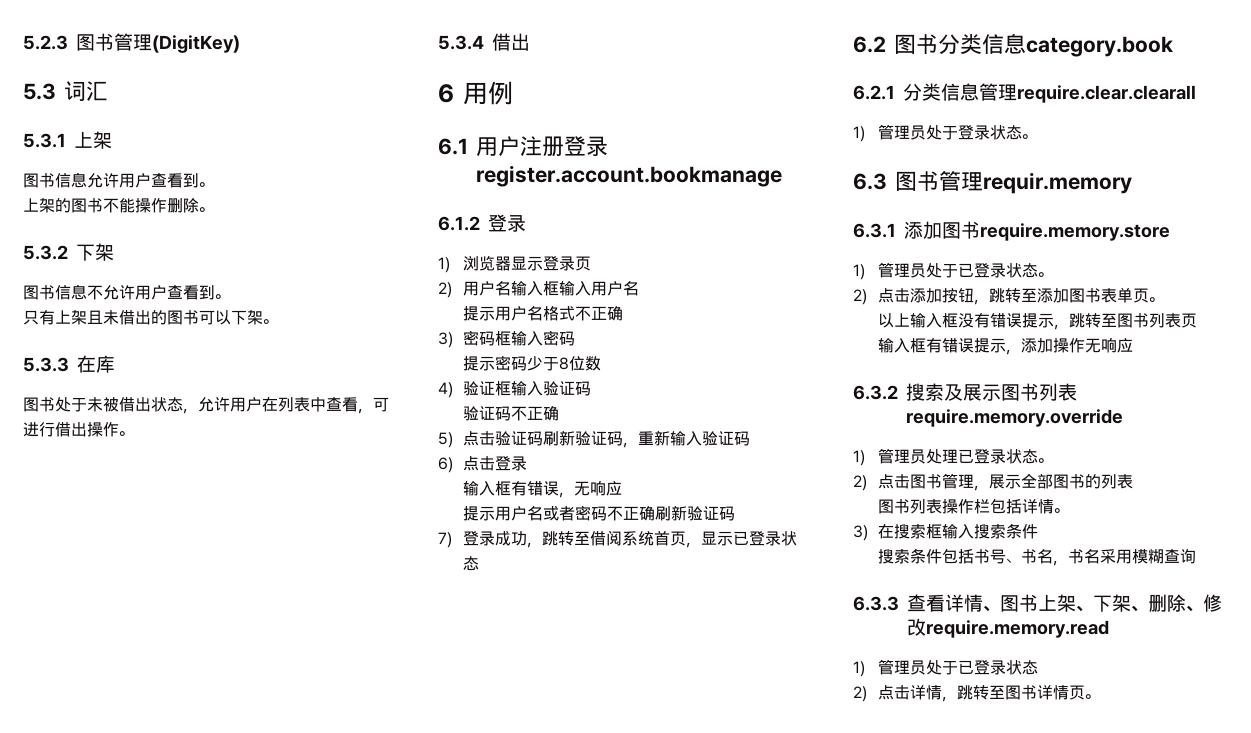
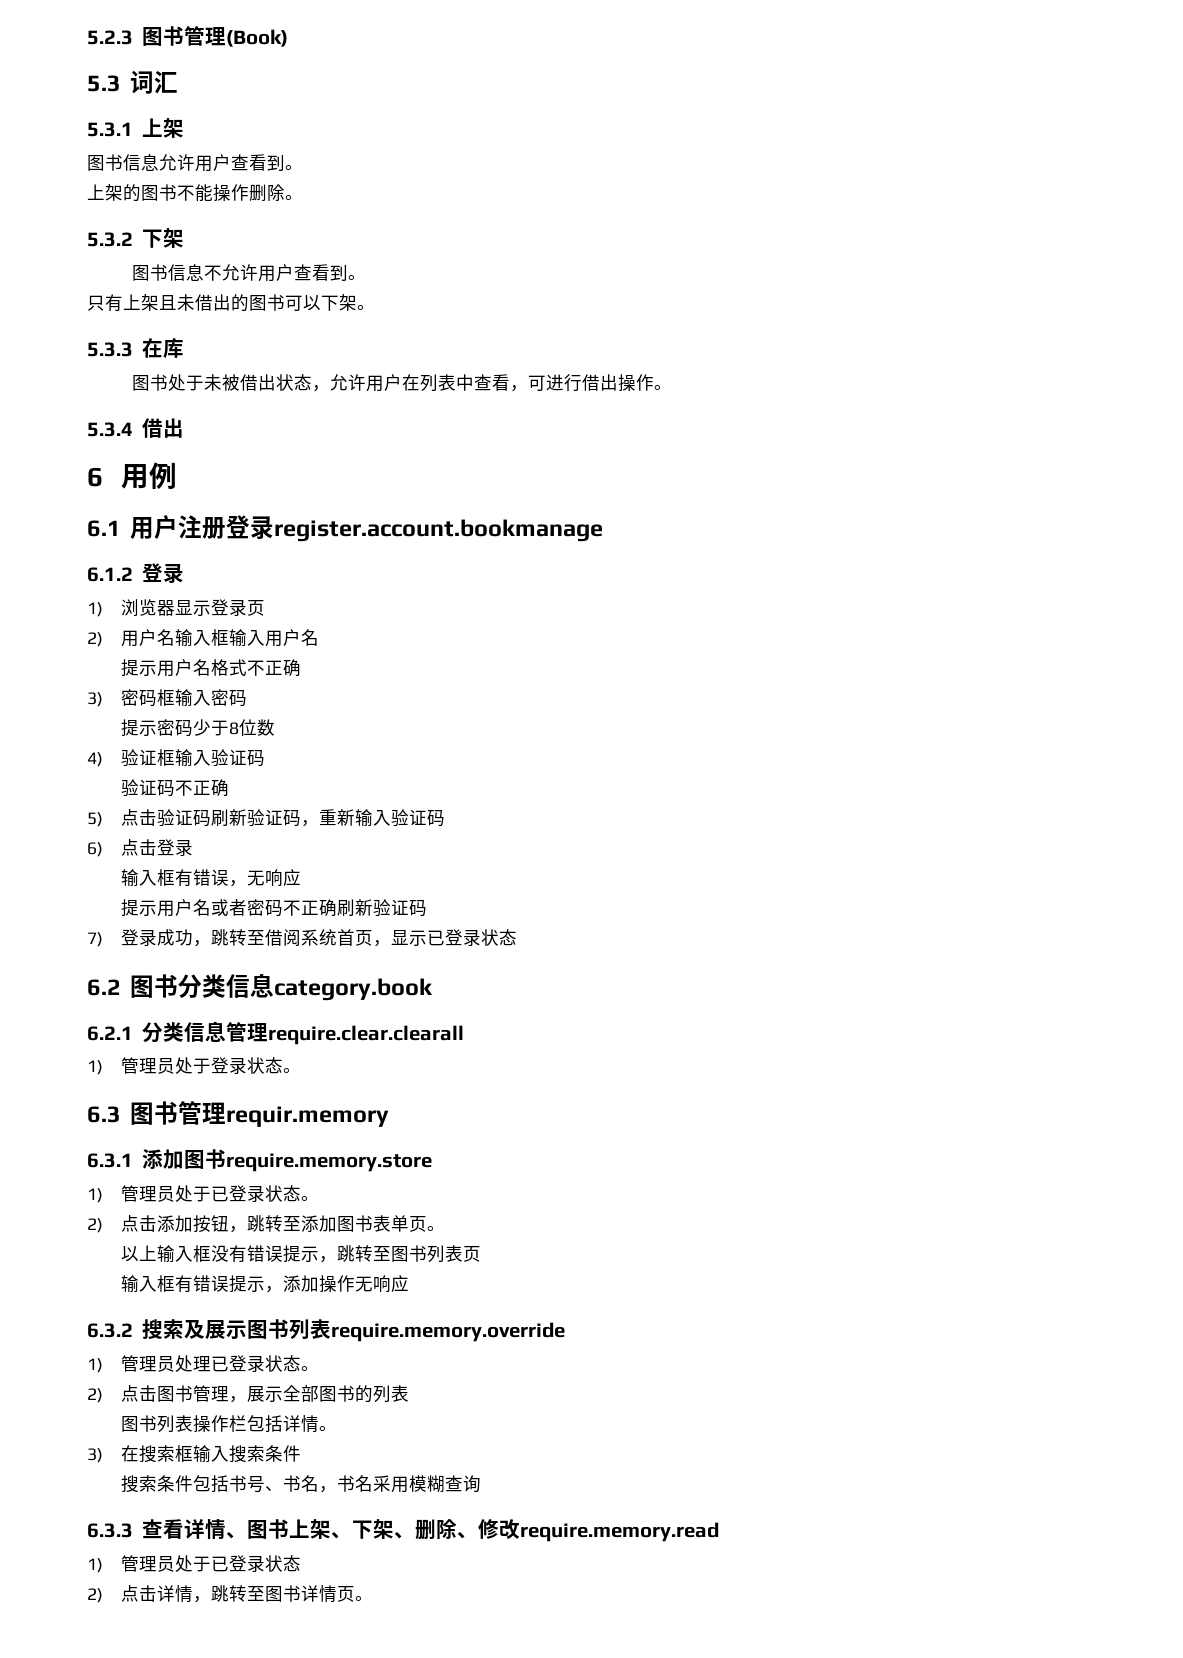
[152,35,240,53] (DigitKey) -> [225,29,288,47] (Book)

